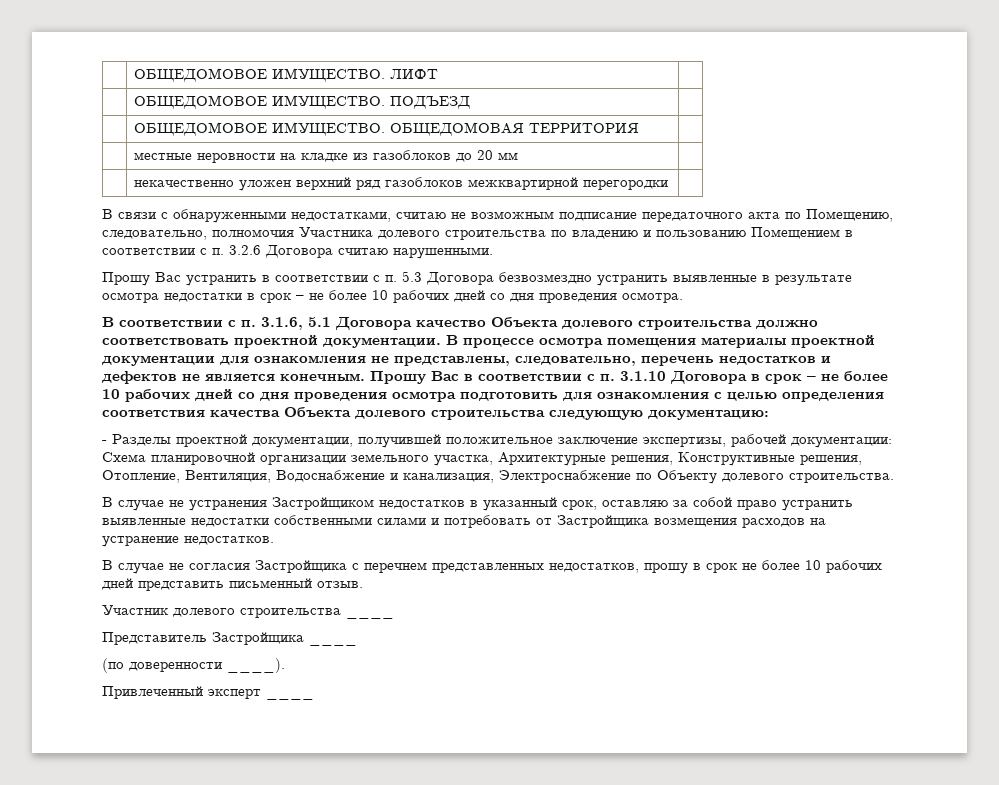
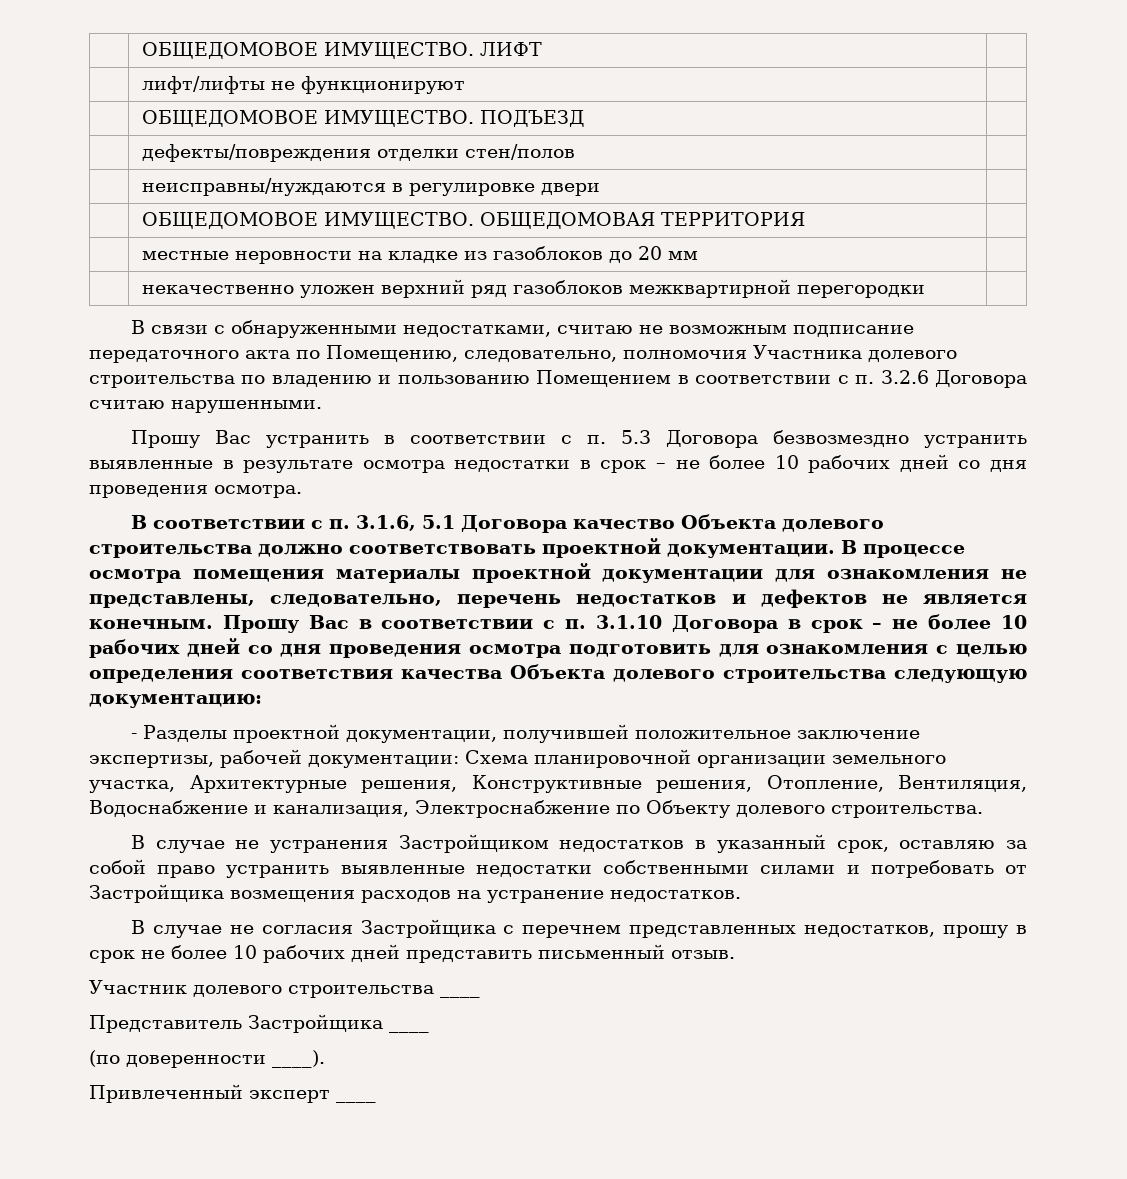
(439, 74) none -> [142,76,466,94] // | лифт/лифты не функционируют |
(471, 102) none -> [142,144,576,162] [142,178,601,196] // | дефекты/повреждения отделки стен/полов | // | неисправны/нуждаются в регулировке двери |

